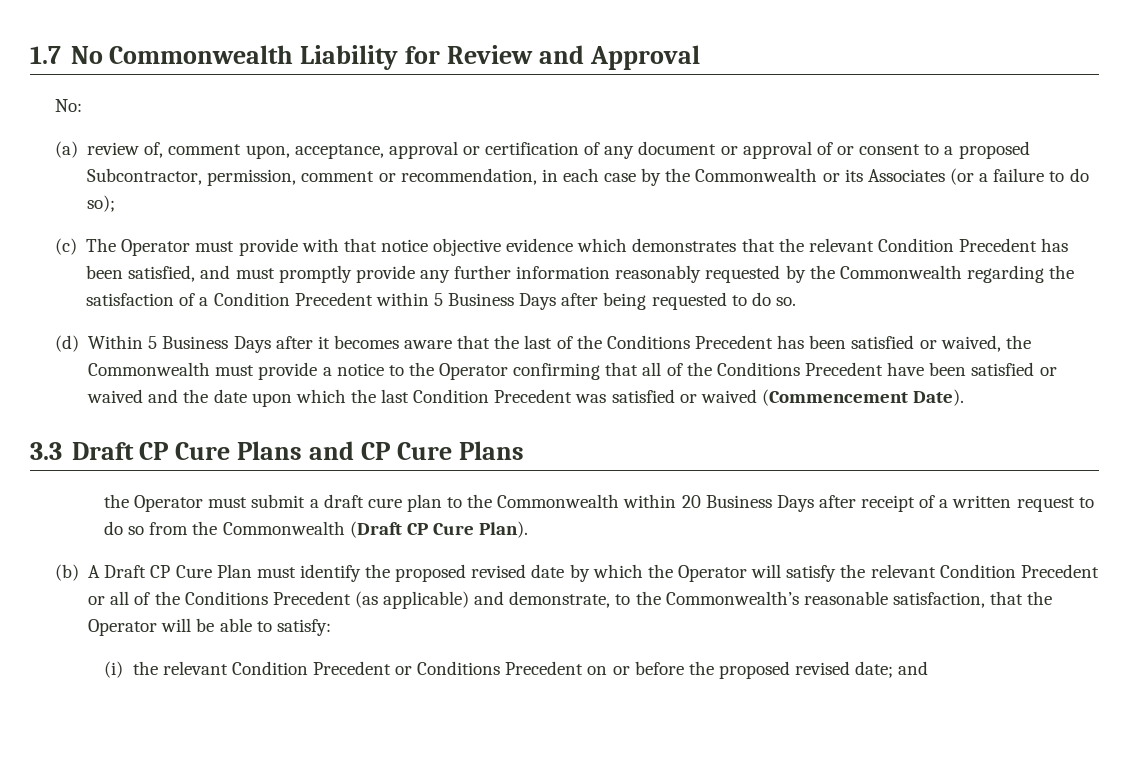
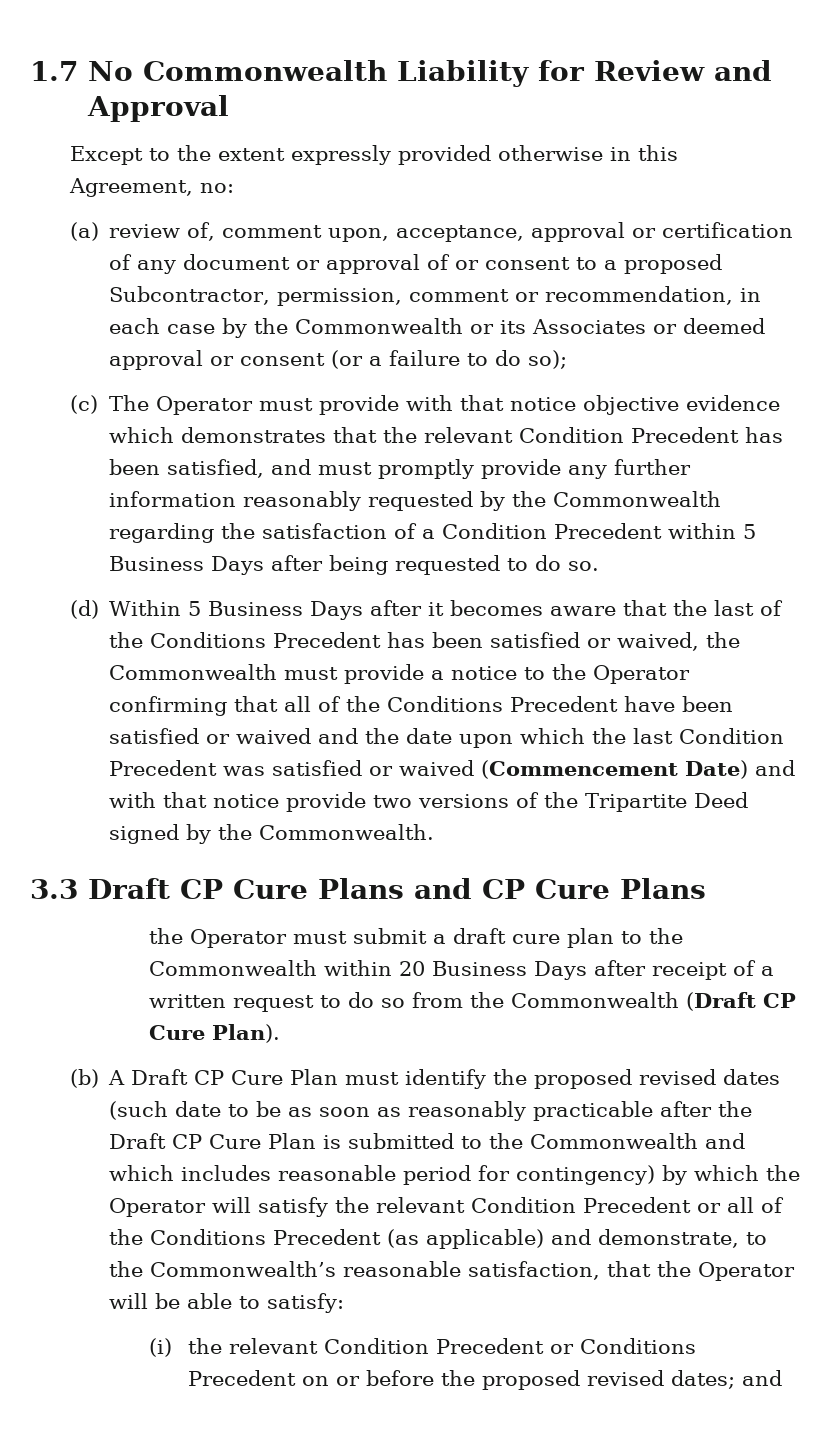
[54,99,82,112] No: -> [69,145,678,165] [68,178,234,197] Except to the extent expressly provided otherwise in this Agreement, no:
(945, 175) none -> [653,318,766,334] [109,350,326,370] or deemed approval or consent
[913,389,965,406] Date). -> [685,760,796,779] [109,792,749,812] [109,824,435,844] Date) and with that notice provide two versions of the Tripartite Deed signed by the Commonwealth.
[531,564,565,578] date -> [723,1069,781,1085] [109,1101,753,1121] [109,1133,746,1149] [109,1165,656,1185] dates (such date to be as soon as reasonably practicable after the Draft CP Cure Plan is submitted to the Commonwealth and which includes reasonable period for contingency)
[855,661,894,678] date; -> [671,1370,736,1389] dates;

